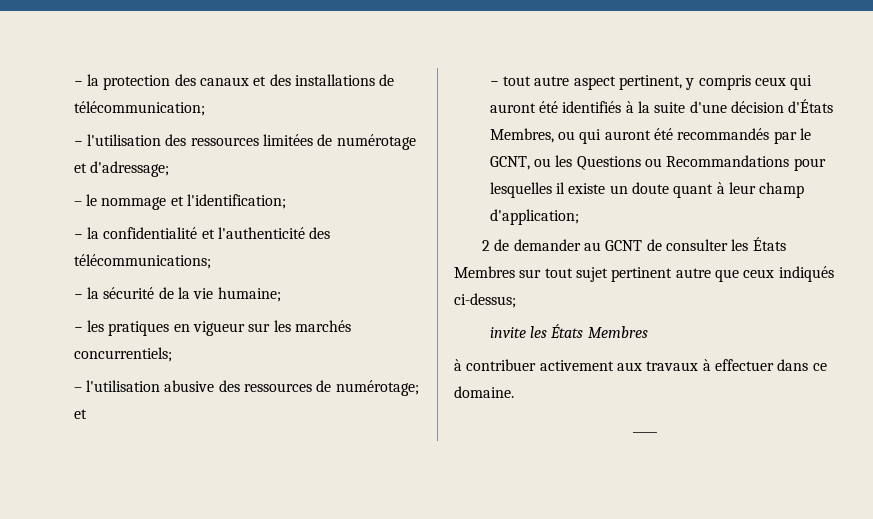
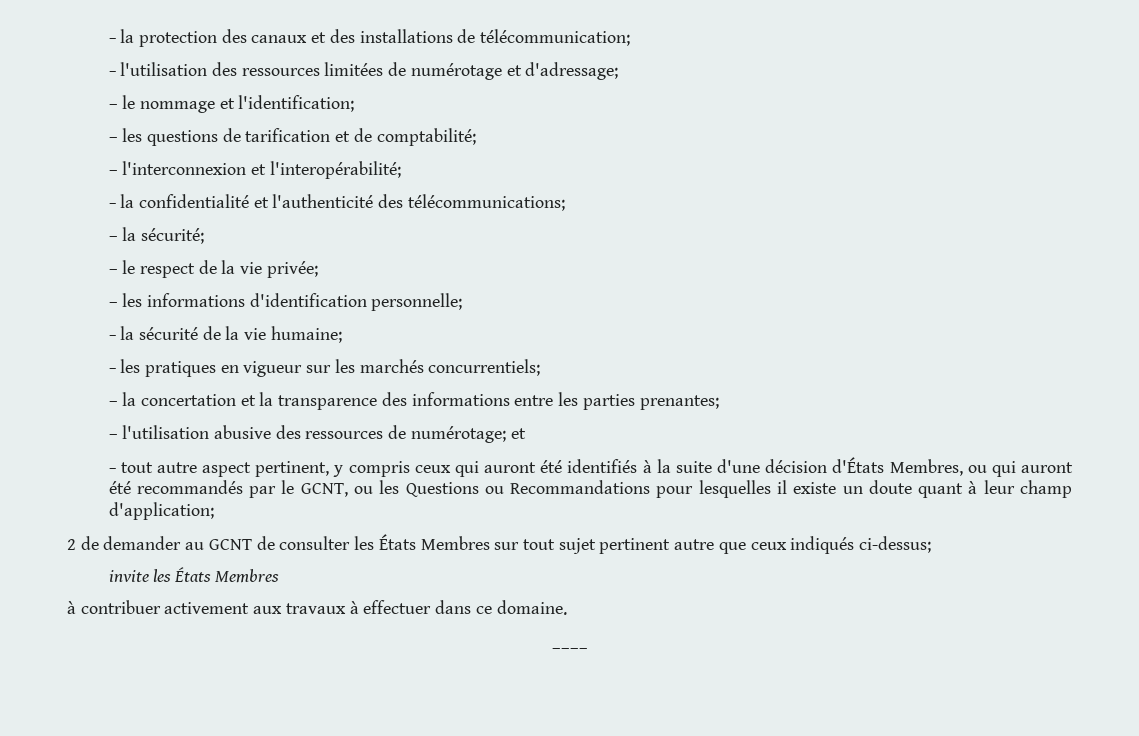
(286, 201) none -> [108,128,476,146] [108,161,401,179] // – les questions de tarification et de comptabilité; // – l'interconnexion et l'interopérabilité;
(211, 261) none -> [108,227,205,244] [108,260,318,278] [108,293,463,311] // – la sécurité; // – le respect de la vie privée; // – les informations d'identification personnelle;
(172, 354) none -> [108,392,719,410] // – la concertation et la transparence des informations entre les parties prenantes;

